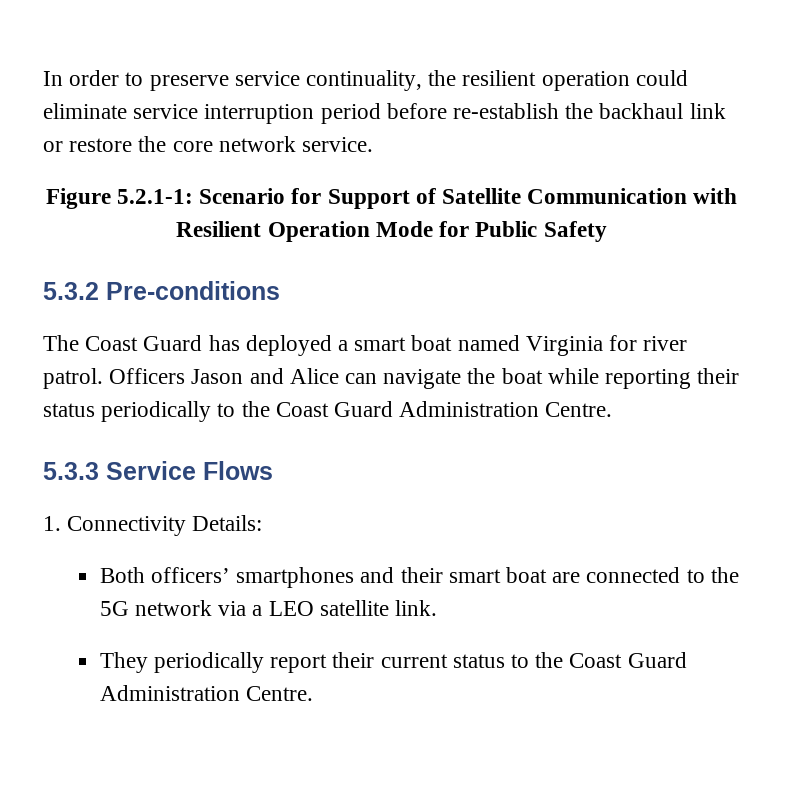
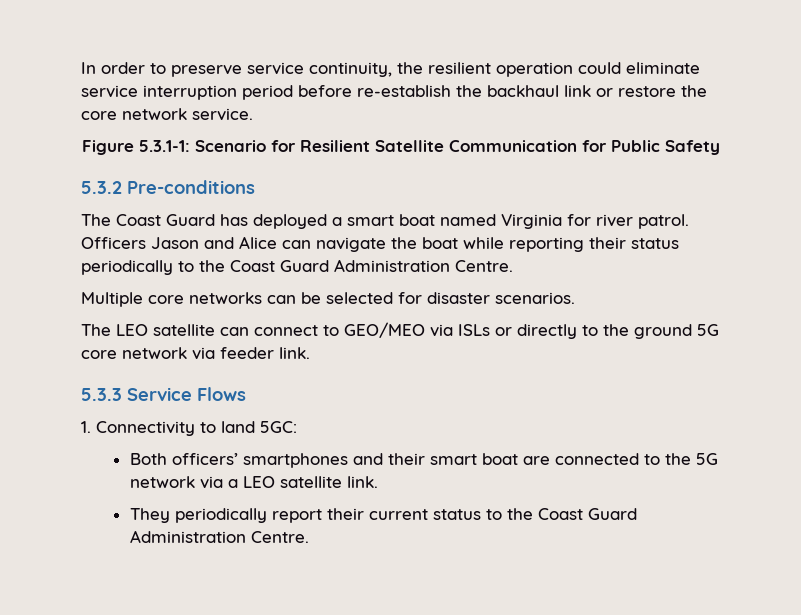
[306,70,423,91] continuality, -> [309,62,392,77] continuity,
[116,189,193,204] 5.2.1-1: -> [138,140,190,152] 5.3.1-1:
[327,188,738,209] [176,221,433,242] Support of Satellite Communication with Resilient Operation Mode -> [299,140,577,152] Resilient Satellite Communication
(613, 409) none -> [81,292,575,307] [81,322,719,339] [81,347,310,360] // Multiple core networks can be selected for disaster scenarios. // The LEO satellite can connect to GEO/MEO via ISLs or directly to the ground 5G core network via feeder link.
[192,515,263,531] Details: -> [200,421,297,433] to land 5GC:

